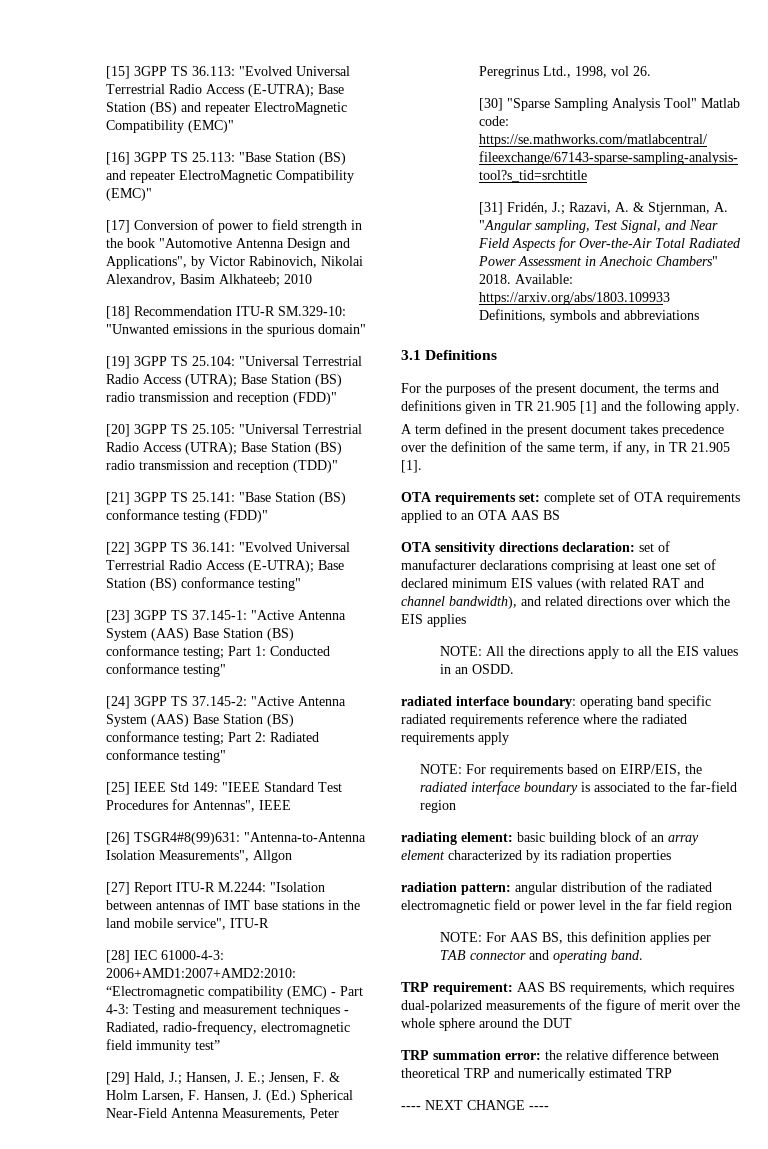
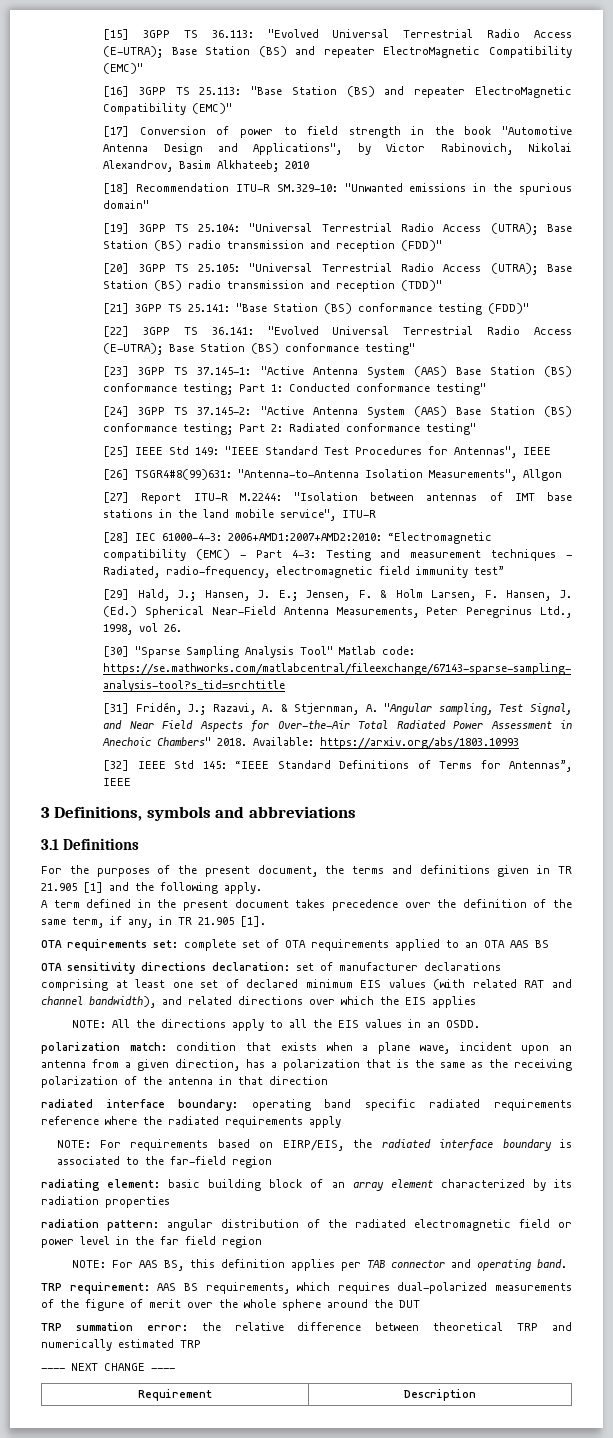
[478,292,670,305] https://arxiv.org/abs/1803.109933 -> [320,737,520,749] [103,760,572,772] [103,778,132,786] [41,807,50,818] https://arxiv.org/abs/1803.10993 // [32] IEEE Std 145: “IEEE Standard Definitions of Terms for Antennas”, IEEE // 3
(514, 669) none -> [41,1042,573,1054] [41,1059,572,1071] [41,1076,328,1088] // polarization match: condition that exists when a plane wave, incident upon an antenna from a given direction, has a polarization that is the same as the receiving polarization of the antenna in that direction
(549, 1108) none -> [138,1389,212,1401] [404,1389,476,1401] // Requirement | Description

